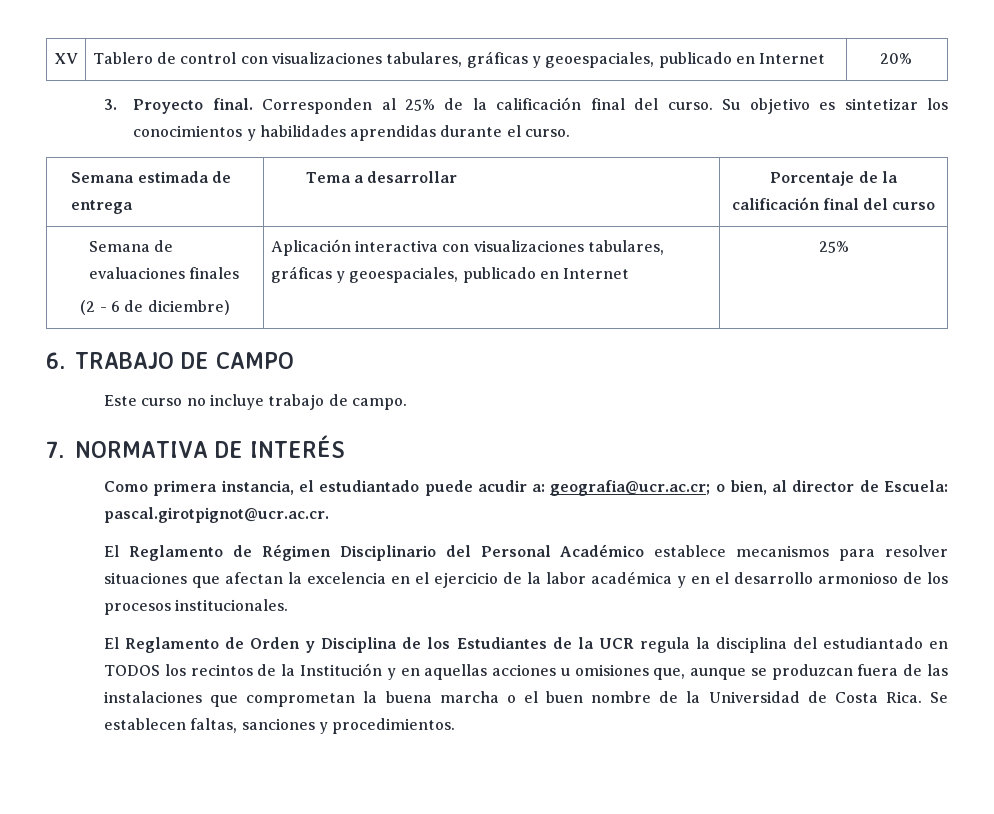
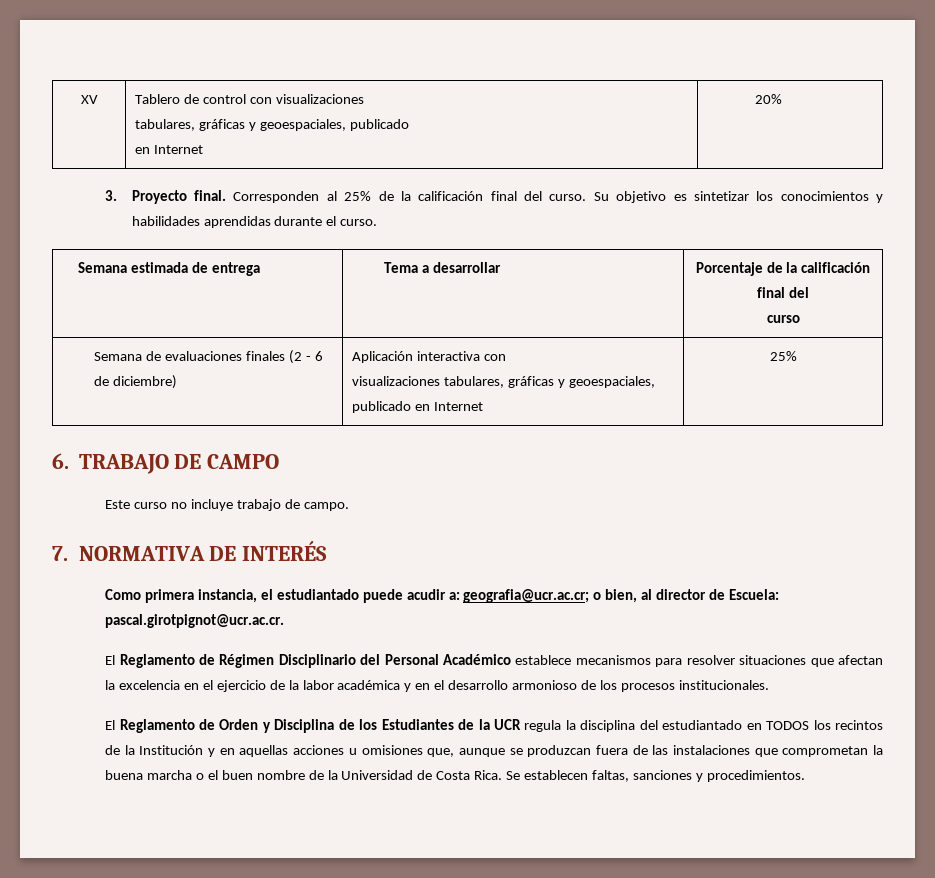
[386,51,732,68] tabulares, gráficas y geoespaciales, publicado -> [135,119,410,131] // tabulares, gráficas y geoespaciales, publicado //
(889, 204) none -> (809, 292) //
(240, 273) // -> (285, 356) none
(470, 248) none -> (507, 357) //

